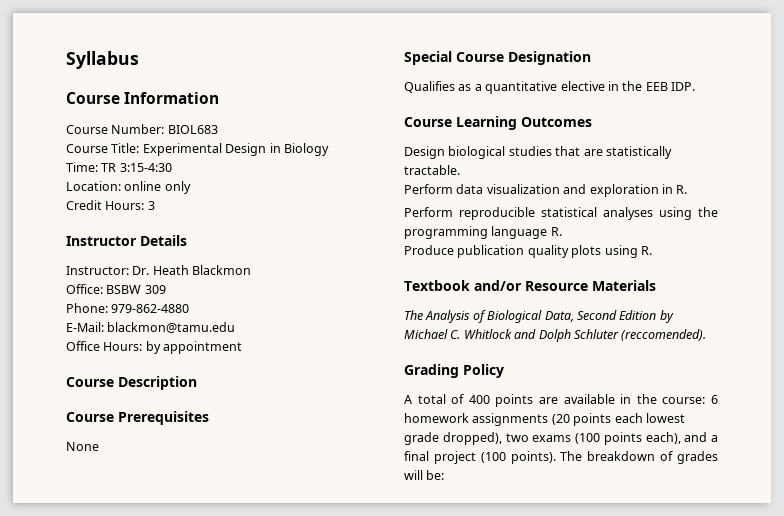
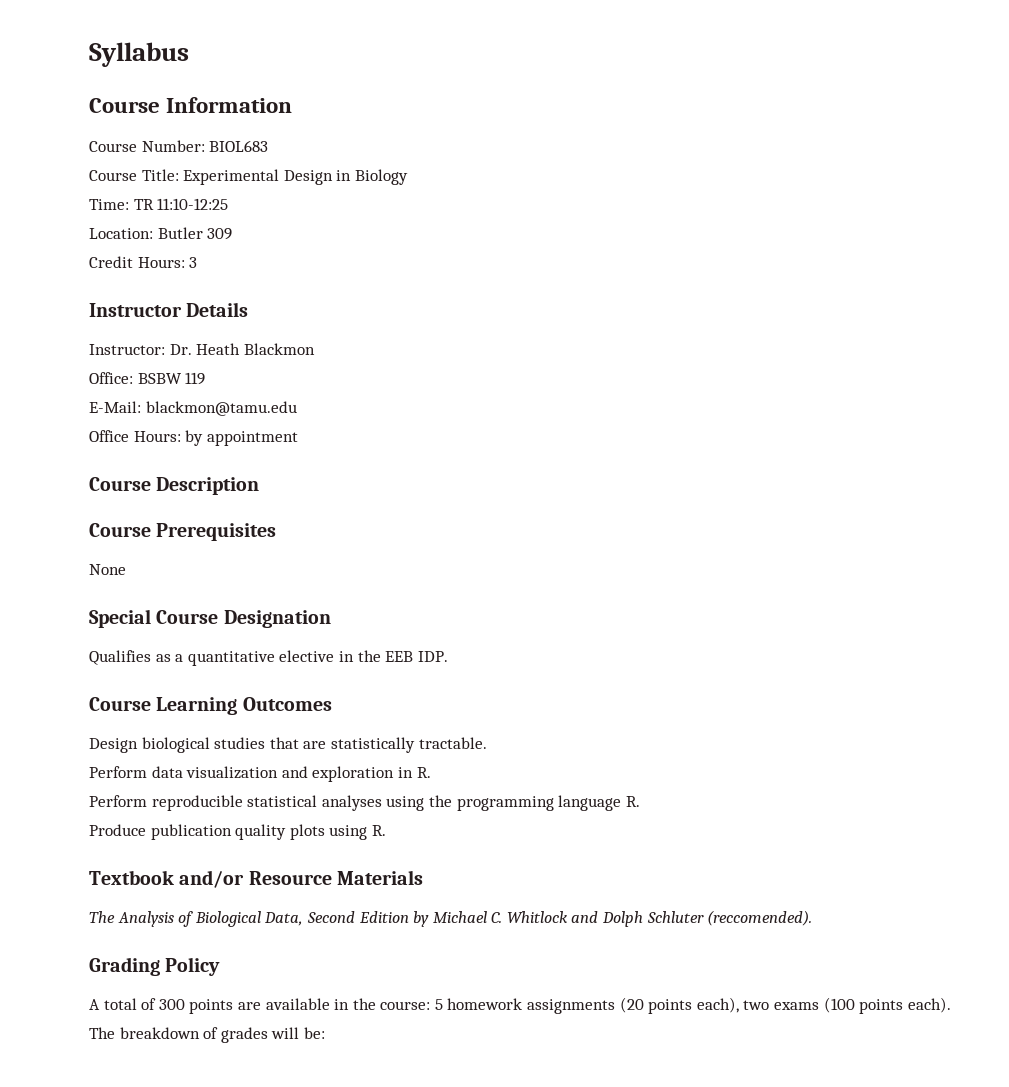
[119,163,172,172] 3:15-4:30 -> [157,198,229,210] 11:10-12:25
[124,181,191,194] online only -> [157,227,233,240] Butler 309
[144,285,166,294] [66,303,190,313] 309 // Phone: 979-862-4880 -> [185,372,206,385] 119
[468,395,490,404] 400 -> [158,999,185,1010] 300
[711,395,718,404] 6 -> [434,999,443,1010] 5
[614,413,685,423] [404,432,718,445] [404,451,556,464] each lowest grade dropped), two exams (100 points each), and a final project (100 points). -> [696,997,951,1014] each), two exams (100 points each).

